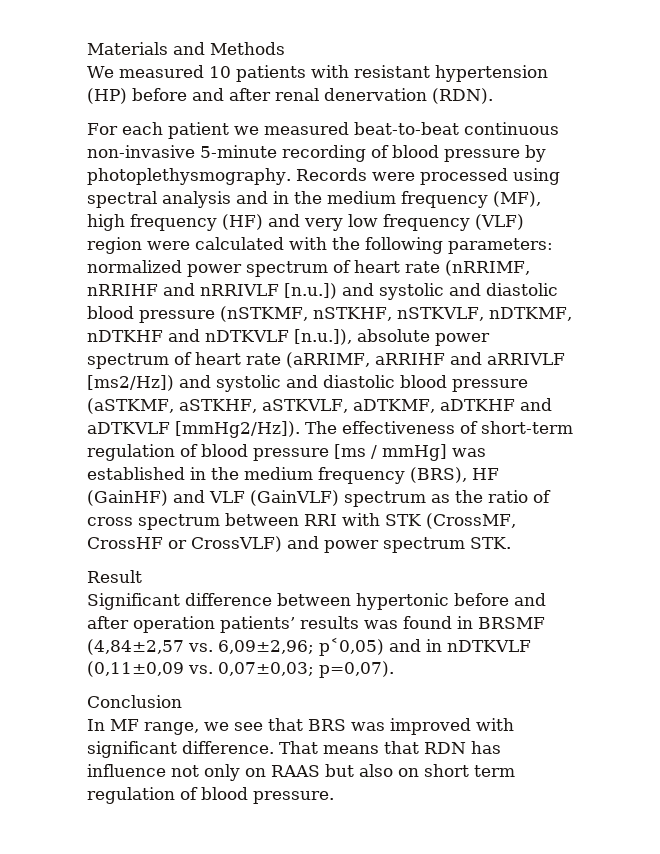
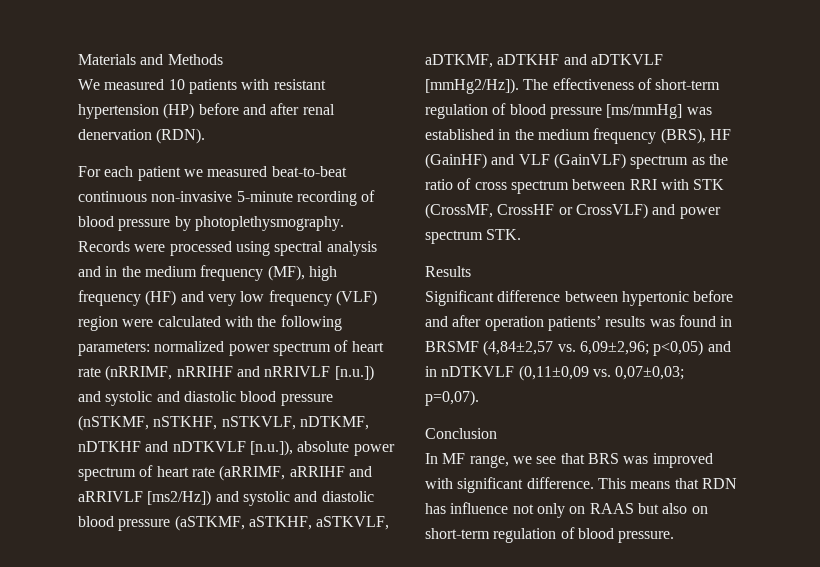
[334,444,447,461] [ms / mmHg] -> [606,104,683,119] [ms/mmHg]
[87,570,142,583] Result -> [425,266,471,277] Results
[279,741,318,754] That -> [597,478,626,489] This
[424,764,515,777] short term -> [425,528,490,539] short-term

